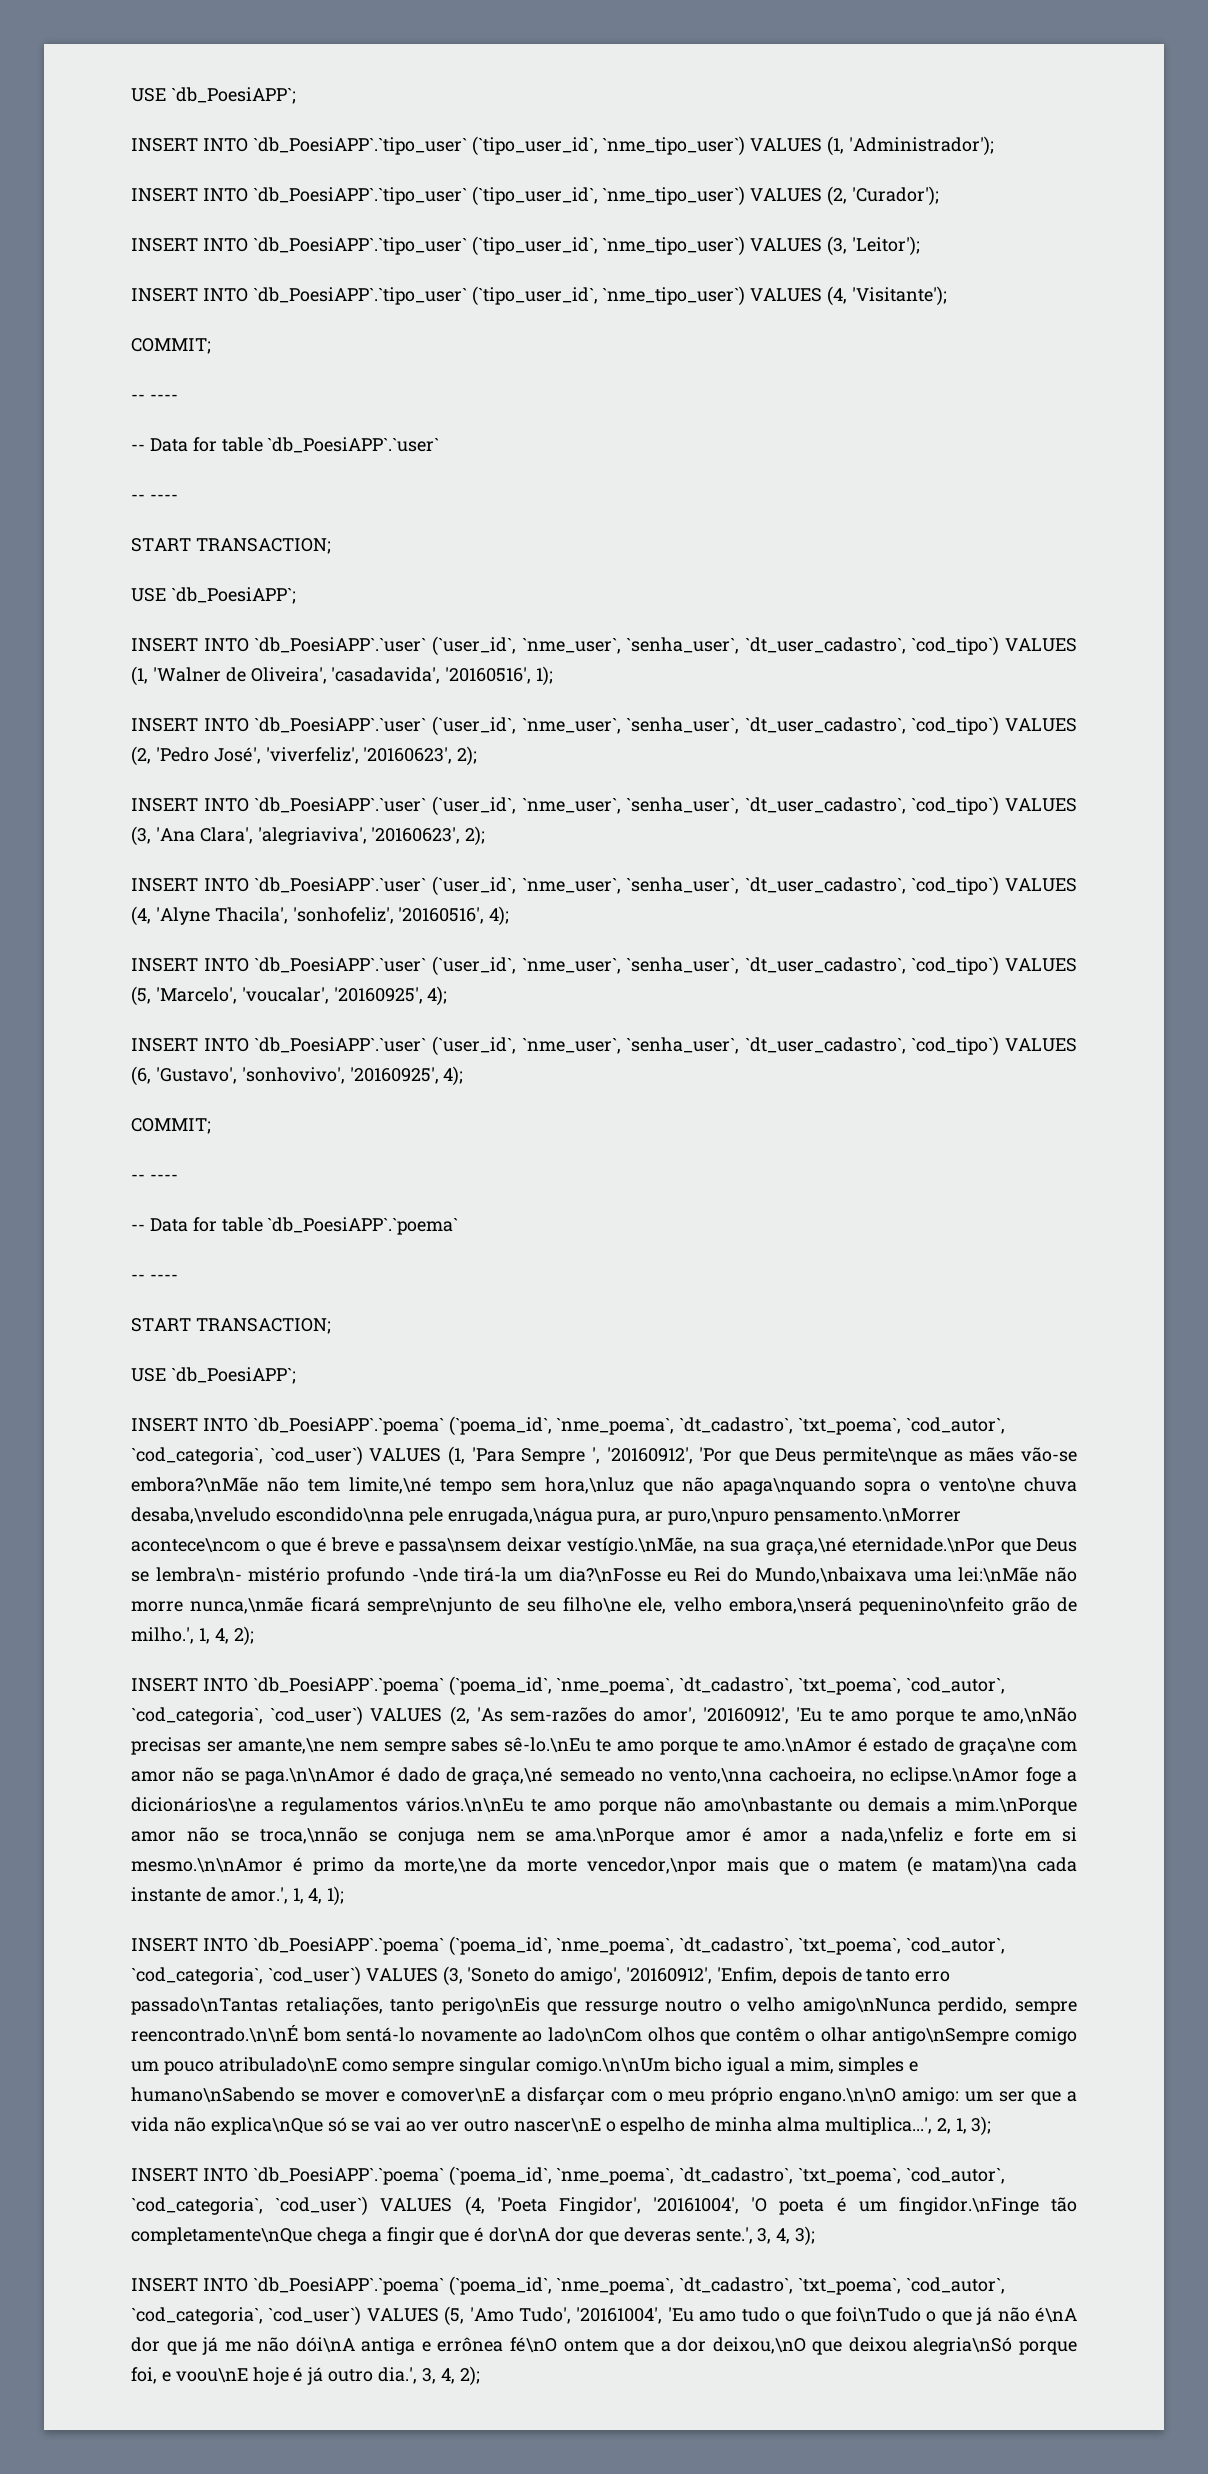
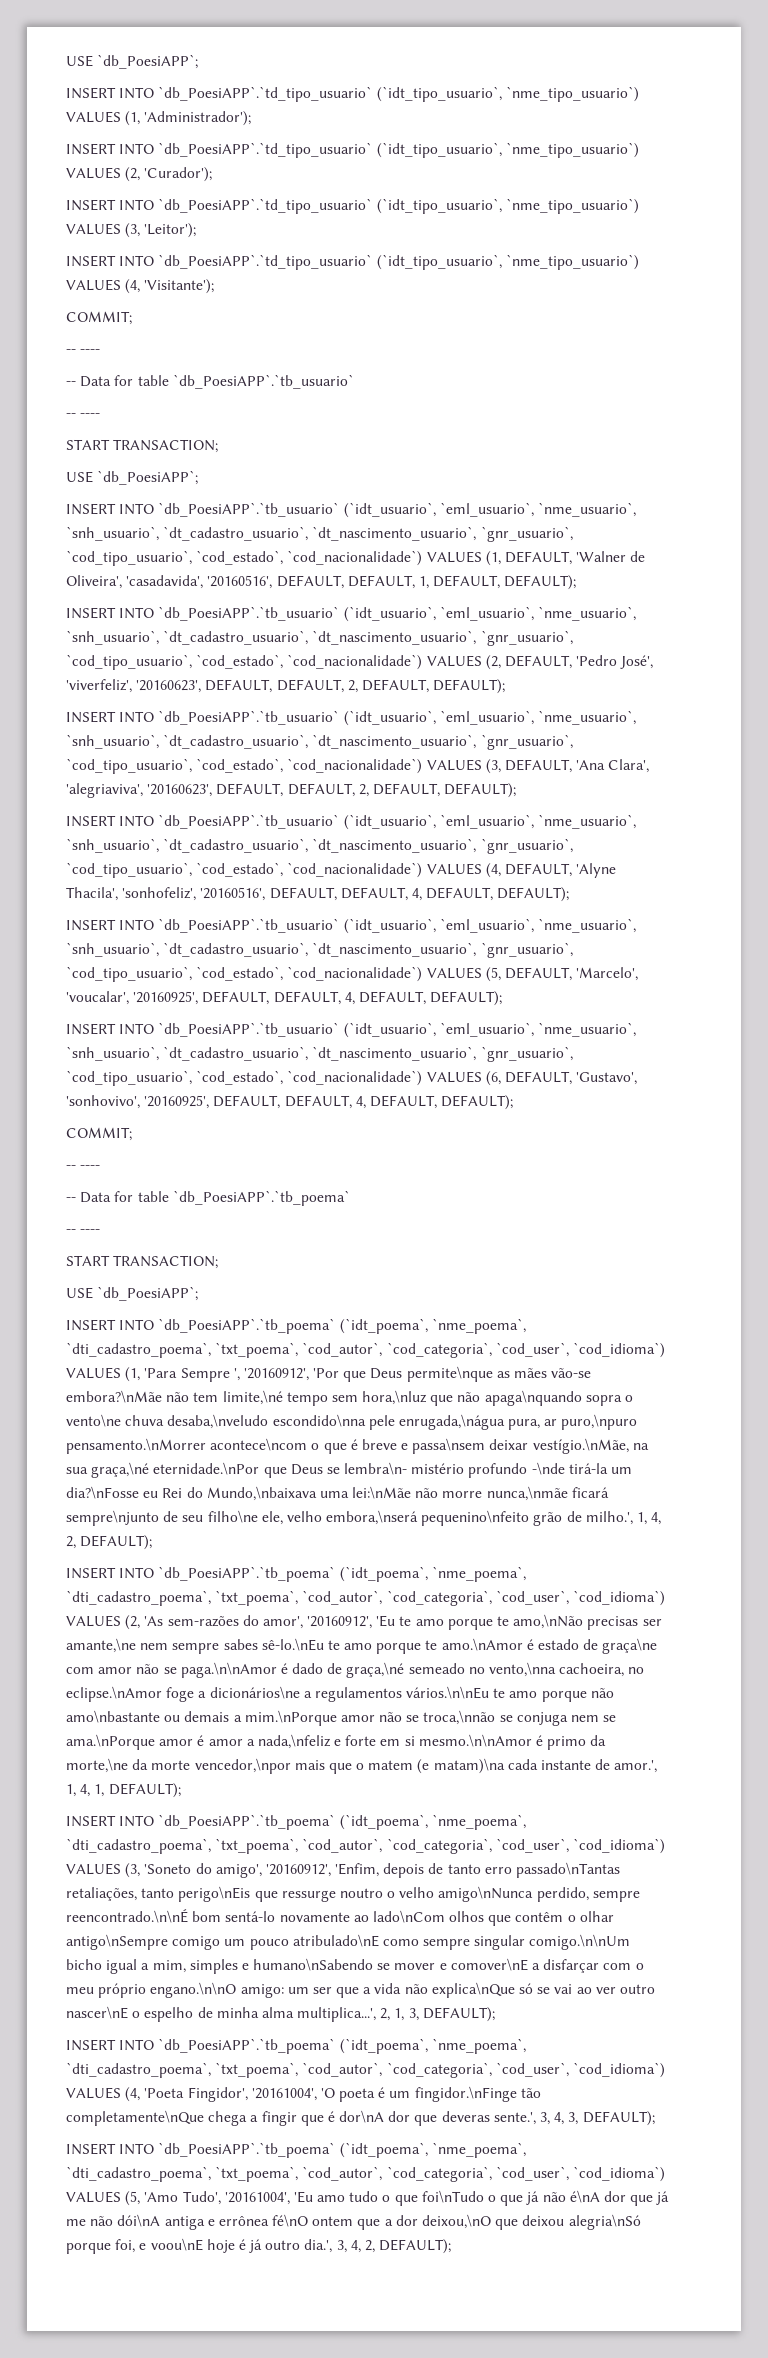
[131,87,296,104] [131,136,746,156] USE `db_PoesiAPP`; // INSERT INTO `db_PoesiAPP`.`tipo_user` (`tipo_user_id`, `nme_tipo_user`) -> [66,54,199,69] [66,86,639,102] USE `db_PoesiAPP`; // INSERT INTO `db_PoesiAPP`.`td_tipo_usuario` (`idt_tipo_usuario`, `nme_tipo_usuario`)
[252,186,746,206] `db_PoesiAPP`.`tipo_user` (`tipo_user_id`, `nme_tipo_user`) -> [158,142,639,158] `db_PoesiAPP`.`td_tipo_usuario` (`idt_tipo_usuario`, `nme_tipo_usuario`)
[252,236,746,256] `db_PoesiAPP`.`tipo_user` (`tipo_user_id`, `nme_tipo_user`) -> [158,198,639,214] `db_PoesiAPP`.`td_tipo_usuario` (`idt_tipo_usuario`, `nme_tipo_usuario`)
[252,286,746,306] `db_PoesiAPP`.`tipo_user` (`tipo_user_id`, `nme_tipo_user`) -> [158,254,639,270] `db_PoesiAPP`.`td_tipo_usuario` (`idt_tipo_usuario`, `nme_tipo_usuario`)
[267,437,440,453] [131,494,178,501] [131,538,331,554] [131,587,296,604] [131,636,1077,656] [131,666,148,686] `db_PoesiAPP`.`user` // -- ---- // START TRANSACTION; // USE `db_PoesiAPP`; // INSERT INTO `db_PoesiAPP`.`user` (`user_id`, `nme_user`, `senha_user`, `dt_user_cadastro`, `cod_tipo`) VALUES (1, -> [172,374,354,389] [66,413,101,418] [66,439,219,453] [66,470,199,485] [66,502,636,518] [66,526,573,542] [66,550,572,566] `db_PoesiAPP`.`tb_usuario` // -- ---- // START TRANSACTION; // USE `db_PoesiAPP`; // INSERT INTO `db_PoesiAPP`.`tb_usuario` (`idt_usuario`, `eml_usuario`, `nme_usuario`, `snh_usuario`, `dt_cadastro_usuario`, `dt_nascimento_usuario`, `gnr_usuario`, `cod_tipo_usuario`, `cod_estado`, `cod_nacionalidade`) VALUES (1, DEFAULT,
[536,666,554,686] [131,716,1077,736] [131,746,151,766] 1); // INSERT INTO `db_PoesiAPP`.`user` (`user_id`, `nme_user`, `senha_user`, `dt_user_cadastro`, `cod_tipo`) VALUES (2, -> [276,575,577,590] [66,606,636,622] [66,630,573,646] [66,654,572,670] DEFAULT, DEFAULT, 1, DEFAULT, DEFAULT); // INSERT INTO `db_PoesiAPP`.`tb_usuario` (`idt_usuario`, `eml_usuario`, `nme_usuario`, `snh_usuario`, `dt_cadastro_usuario`, `dt_nascimento_usuario`, `gnr_usuario`, `cod_tipo_usuario`, `cod_estado`, `cod_nacionalidade`) VALUES (2, DEFAULT,
[457,746,478,766] [131,796,1077,816] [131,826,151,846] 2); // INSERT INTO `db_PoesiAPP`.`user` (`user_id`, `nme_user`, `senha_user`, `dt_user_cadastro`, `cod_tipo`) VALUES (3, -> [205,679,506,694] [66,710,636,726] [66,734,573,750] [66,758,572,774] DEFAULT, DEFAULT, 2, DEFAULT, DEFAULT); // INSERT INTO `db_PoesiAPP`.`tb_usuario` (`idt_usuario`, `eml_usuario`, `nme_usuario`, `snh_usuario`, `dt_cadastro_usuario`, `dt_nascimento_usuario`, `gnr_usuario`, `cod_tipo_usuario`, `cod_estado`, `cod_nacionalidade`) VALUES (3, DEFAULT,
[465,826,486,846] [131,876,1077,896] [131,906,151,926] 2); // INSERT INTO `db_PoesiAPP`.`user` (`user_id`, `nme_user`, `senha_user`, `dt_user_cadastro`, `cod_tipo`) VALUES (4, -> [216,783,517,798] [66,814,636,830] [66,838,573,854] [66,862,572,878] DEFAULT, DEFAULT, 2, DEFAULT, DEFAULT); // INSERT INTO `db_PoesiAPP`.`tb_usuario` (`idt_usuario`, `eml_usuario`, `nme_usuario`, `snh_usuario`, `dt_cadastro_usuario`, `dt_nascimento_usuario`, `gnr_usuario`, `cod_tipo_usuario`, `cod_estado`, `cod_nacionalidade`) VALUES (4, DEFAULT,
[489,906,510,926] [131,956,1077,976] [131,986,151,1006] 4); // INSERT INTO `db_PoesiAPP`.`user` (`user_id`, `nme_user`, `senha_user`, `dt_user_cadastro`, `cod_tipo`) VALUES (5, -> [269,887,570,902] [66,918,636,934] [66,942,573,958] [66,966,572,982] DEFAULT, DEFAULT, 4, DEFAULT, DEFAULT); // INSERT INTO `db_PoesiAPP`.`tb_usuario` (`idt_usuario`, `eml_usuario`, `nme_usuario`, `snh_usuario`, `dt_cadastro_usuario`, `dt_nascimento_usuario`, `gnr_usuario`, `cod_tipo_usuario`, `cod_estado`, `cod_nacionalidade`) VALUES (5, DEFAULT,
[427,986,448,1006] [131,1036,1000,1056] 4); // INSERT INTO `db_PoesiAPP`.`user` (`user_id`, `nme_user`, `senha_user`, `dt_user_cadastro`, `cod_tipo`) -> [202,991,503,1006] [66,1022,636,1038] [66,1046,573,1062] [66,1070,423,1086] DEFAULT, DEFAULT, 4, DEFAULT, DEFAULT); // INSERT INTO `db_PoesiAPP`.`tb_usuario` (`idt_usuario`, `eml_usuario`, `nme_usuario`, `snh_usuario`, `dt_cadastro_usuario`, `dt_nascimento_usuario`, `gnr_usuario`, `cod_tipo_usuario`, `cod_estado`, `cod_nacionalidade`)
(151, 1076) none -> [504,1071,572,1085] DEFAULT,
[443,1066,464,1086] [131,1118,211,1134] [131,1174,178,1181] [131,1217,459,1235] [131,1274,178,1281] [131,1318,331,1334] [131,1367,296,1384] [131,1416,1006,1436] [131,1446,363,1466] 4); // COMMIT; // -- ---- // -- Data for table `db_PoesiAPP`.`poema` // -- ---- // START TRANSACTION; // USE `db_PoesiAPP`; // INSERT INTO `db_PoesiAPP`.`poema` (`poema_id`, `nme_poema`, `dt_cadastro`, `txt_poema`, `cod_autor`, `cod_categoria`, `cod_user`) -> [213,1095,514,1110] [66,1127,132,1141] [66,1165,101,1170] [66,1190,350,1206] [66,1229,101,1234] [66,1255,219,1269] [66,1286,199,1301] [66,1318,526,1334] [66,1342,665,1358] DEFAULT, DEFAULT, 4, DEFAULT, DEFAULT); // COMMIT; // -- ---- // -- Data for table `db_PoesiAPP`.`tb_poema` // -- ---- // START TRANSACTION; // USE `db_PoesiAPP`; // INSERT INTO `db_PoesiAPP`.`tb_poema` (`idt_poema`, `nme_poema`, `dti_cadastro_poema`, `txt_poema`, `cod_autor`, `cod_categoria`, `cod_user`, `cod_idioma`)
[233,1626,254,1646] [131,1676,1006,1696] [131,1706,364,1726] 2); // INSERT INTO `db_PoesiAPP`.`poema` (`poema_id`, `nme_poema`, `dt_cadastro`, `txt_poema`, `cod_autor`, `cod_categoria`, `cod_user`) -> [66,1535,153,1550] [66,1566,526,1582] [66,1590,665,1606] 2, DEFAULT); // INSERT INTO `db_PoesiAPP`.`tb_poema` (`idt_poema`, `nme_poema`, `dti_cadastro_poema`, `txt_poema`, `cod_autor`, `cod_categoria`, `cod_user`, `cod_idioma`)
[327,1886,345,1906] [131,1936,1006,1956] [131,1966,361,1986] 1); // INSERT INTO `db_PoesiAPP`.`poema` (`poema_id`, `nme_poema`, `dt_cadastro`, `txt_poema`, `cod_autor`, `cod_categoria`, `cod_user`) -> [94,1783,181,1798] [66,1814,526,1830] [66,1838,665,1854] 1, DEFAULT); // INSERT INTO `db_PoesiAPP`.`tb_poema` (`idt_poema`, `nme_poema`, `dti_cadastro_poema`, `txt_poema`, `cod_autor`, `cod_categoria`, `cod_user`, `cod_idioma`)
[971,2116,992,2136] [131,2166,1006,2186] [131,2196,369,2216] 3); // INSERT INTO `db_PoesiAPP`.`poema` (`poema_id`, `nme_poema`, `dt_cadastro`, `txt_poema`, `cod_autor`, `cod_categoria`, `cod_user`) -> [408,2007,495,2022] [66,2038,526,2054] [66,2062,665,2078] 3, DEFAULT); // INSERT INTO `db_PoesiAPP`.`tb_poema` (`idt_poema`, `nme_poema`, `dti_cadastro_poema`, `txt_poema`, `cod_autor`, `cod_categoria`, `cod_user`, `cod_idioma`)
[795,2226,816,2246] [131,2276,1006,2296] [131,2306,362,2326] 3); // INSERT INTO `db_PoesiAPP`.`poema` (`poema_id`, `nme_poema`, `dt_cadastro`, `txt_poema`, `cod_autor`, `cod_categoria`, `cod_user`) -> [568,2111,655,2126] [66,2142,526,2158] [66,2166,665,2182] 3, DEFAULT); // INSERT INTO `db_PoesiAPP`.`tb_poema` (`idt_poema`, `nme_poema`, `dti_cadastro_poema`, `txt_poema`, `cod_autor`, `cod_categoria`, `cod_user`, `cod_idioma`)
[459,2366,480,2386] 2); -> [365,2239,452,2254] 2, DEFAULT);

